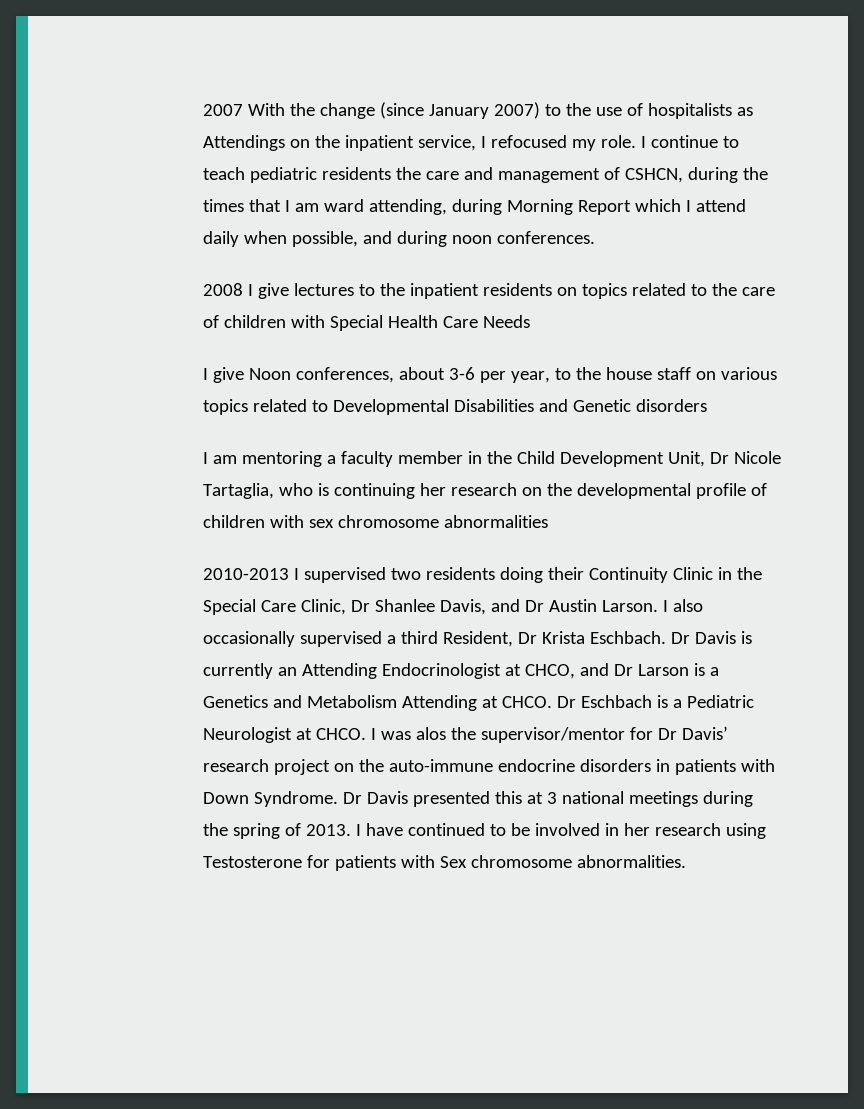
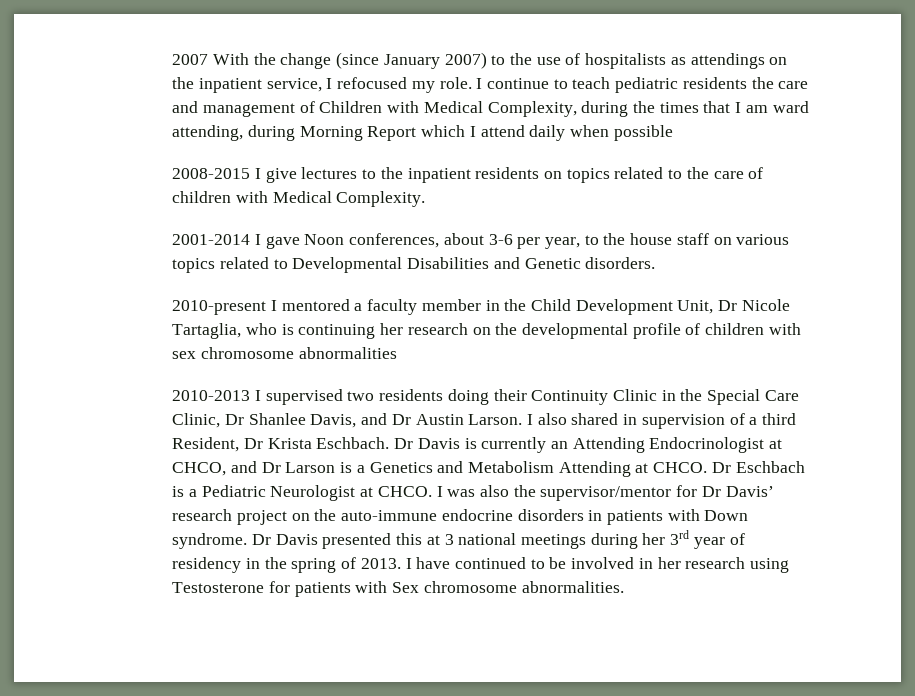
[203,135,286,151] Attendings -> [690,53,765,69] attendings
[625,168,684,183] CSHCN, -> [319,101,577,117] Children with Medical Complexity,
[292,231,596,247] [203,283,244,296] possible, and during noon conferences. // 2008 -> [613,125,673,141] [172,168,251,179] possible // 2008-2015
[330,315,531,331] [203,367,245,383] Special Health Care Needs // I give -> [272,191,426,207] [172,234,300,249] Medical Complexity. // 2001-2014 I gave
[636,399,708,412] [203,451,323,467] disorders // I am mentoring -> [585,257,656,269] [172,299,350,315] disorders. // 2010-present I mentored
[203,631,383,647] occasionally supervised -> [571,413,745,429] shared in supervision of
[416,727,447,740] alos -> [480,485,510,497] also
[254,791,339,807] Syndrome. -> [172,533,248,549] syndrome.
(754, 799) none -> [642,530,745,549] [172,557,260,573] her 3rd year of residency in

